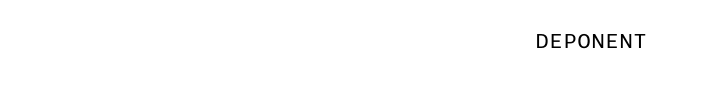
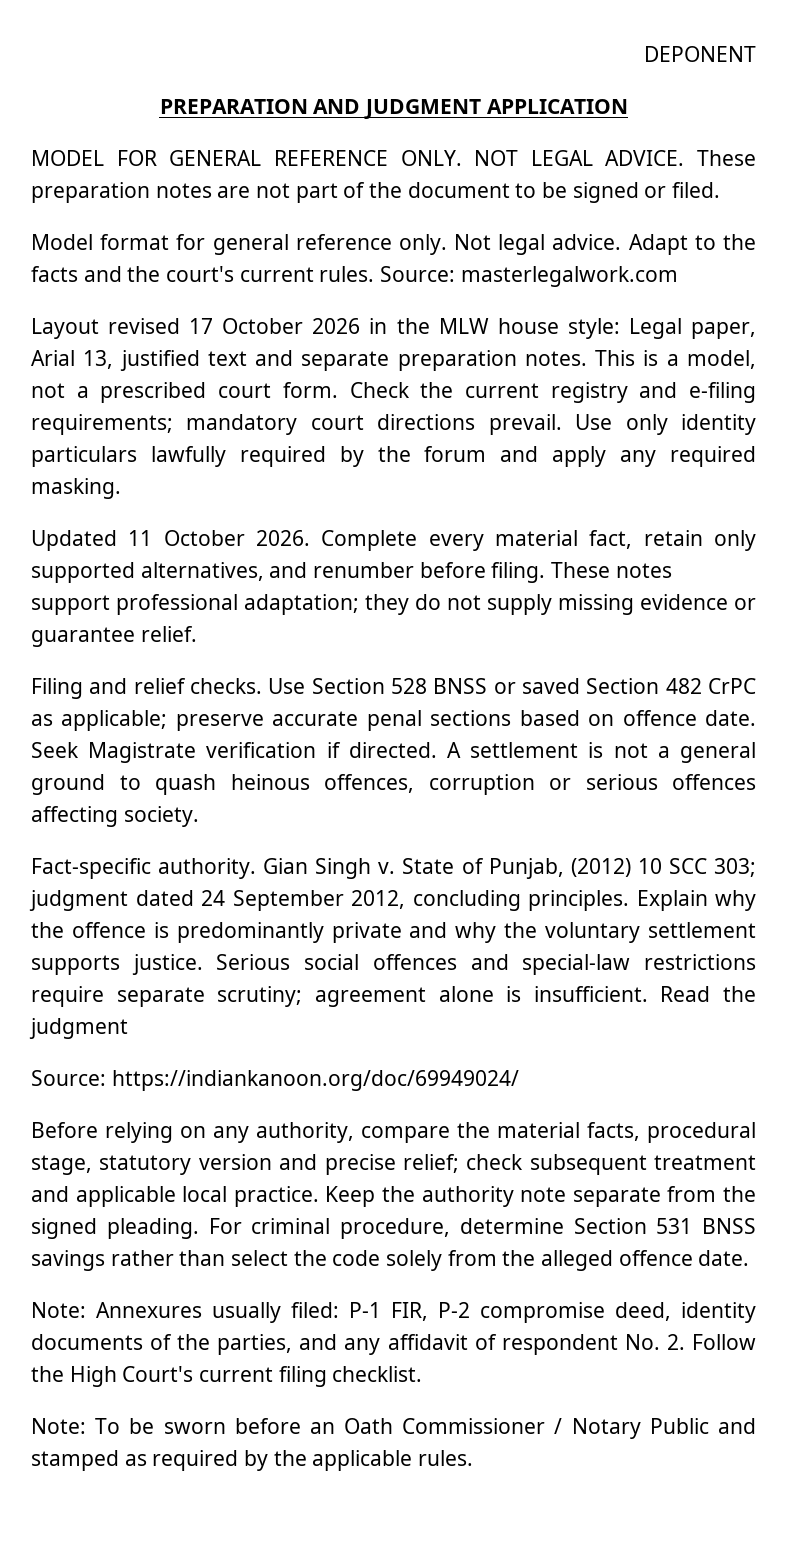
(647, 41) none -> [159,99,628,119] [31,150,756,166] [31,182,721,203] [31,234,756,255] [31,266,678,287] [31,318,756,339] [31,350,756,371] [31,382,756,403] [31,414,757,435] [31,446,757,467] [31,478,121,499] [31,530,757,551] [31,562,672,583] [31,594,756,615] [31,626,197,647] [31,678,757,699] [31,710,757,731] [31,742,757,763] [31,774,756,795] [31,806,199,827] [31,858,756,879] [29,890,756,911] [31,922,757,943] [31,954,756,975] [31,986,756,1007] [29,1018,128,1039] [31,1070,519,1091] [31,1122,756,1143] [31,1154,756,1175] [31,1186,757,1207] [31,1218,756,1239] [31,1250,750,1271] [31,1302,756,1323] [31,1334,756,1355] [31,1366,423,1387] [31,1418,756,1439] [31,1450,474,1471] // PREPARATION AND JUDGMENT APPLICATION // MODEL FOR GENERAL REFERENCE ONLY. NOT LEGAL ADVICE. These preparation notes are not part of the document to be signed or filed. // Model format for general reference only. Not legal advice. Adapt to the facts and the court's current rules. Source: masterlegalwork.com // Layout revised 17 October 2026 in the MLW house style: Legal paper, Arial 13, justified text and separate preparation notes. This is a model, not a prescribed court form. Check the current registry and e-filing requirements; mandatory court directions prevail. Use only identity particulars lawfully required by the forum and apply any required masking. // Updated 11 October 2026. Complete every material fact, retain only supported alternatives, and renumber before filing. These notes support professional adaptation; they do not supply missing evidence or guarantee relief. // Filing and relief checks. Use Section 528 BNSS or saved Section 482 CrPC as applicable; preserve accurate penal sections based on offence date. Seek Magistrate verification if directed. A settlement is not a general ground to quash heinous offences, corruption or serious offences affecting society. // Fact-specific authority. Gian Singh v. State of Punjab, (2012) 10 SCC 303; judgment dated 24 September 2012, concluding principles. Explain why the offence is predominantly private and why the voluntary settlement supports justice. Serious social offences and special-law restrictions require separate scrutiny; agreement alone is insufficient. Read the judgment // Source: https://indiankanoon.org/doc/69949024/ // Before relying on any authority, compare the material facts, procedural stage, statutory version and precise relief; check subsequent treatment and applicable local practice. Keep the authority note separate from the signed pleading. For criminal procedure, determine Section 531 BNSS savings rather than select the code solely from the alleged offence date. // Note: Annexures usually filed: P-1 FIR, P-2 compromise deed, identity documents of the parties, and any affidavit of respondent No. 2. Follow the High Court's current filing checklist. // Note: To be sworn before an Oath Commissioner / Notary Public and stamped as required by the applicable rules.

